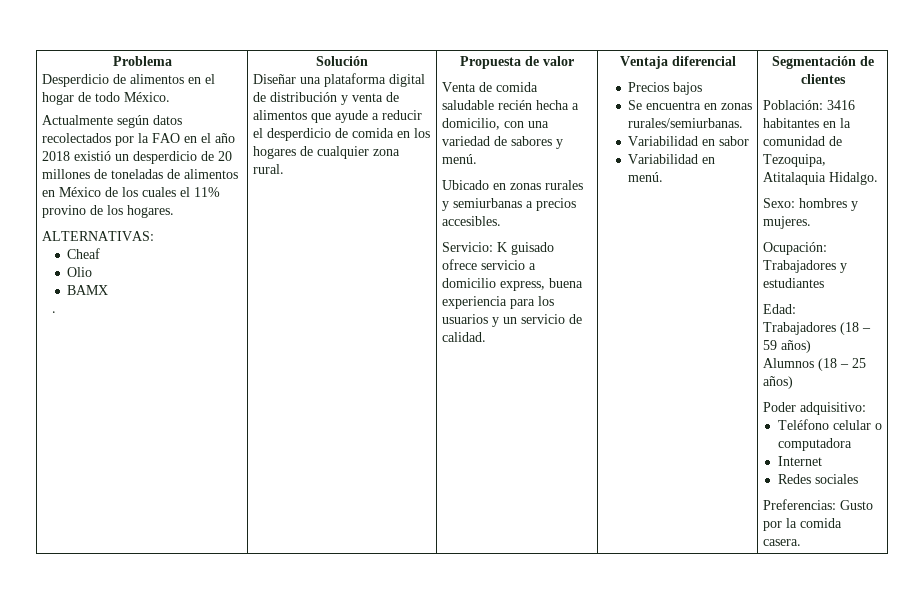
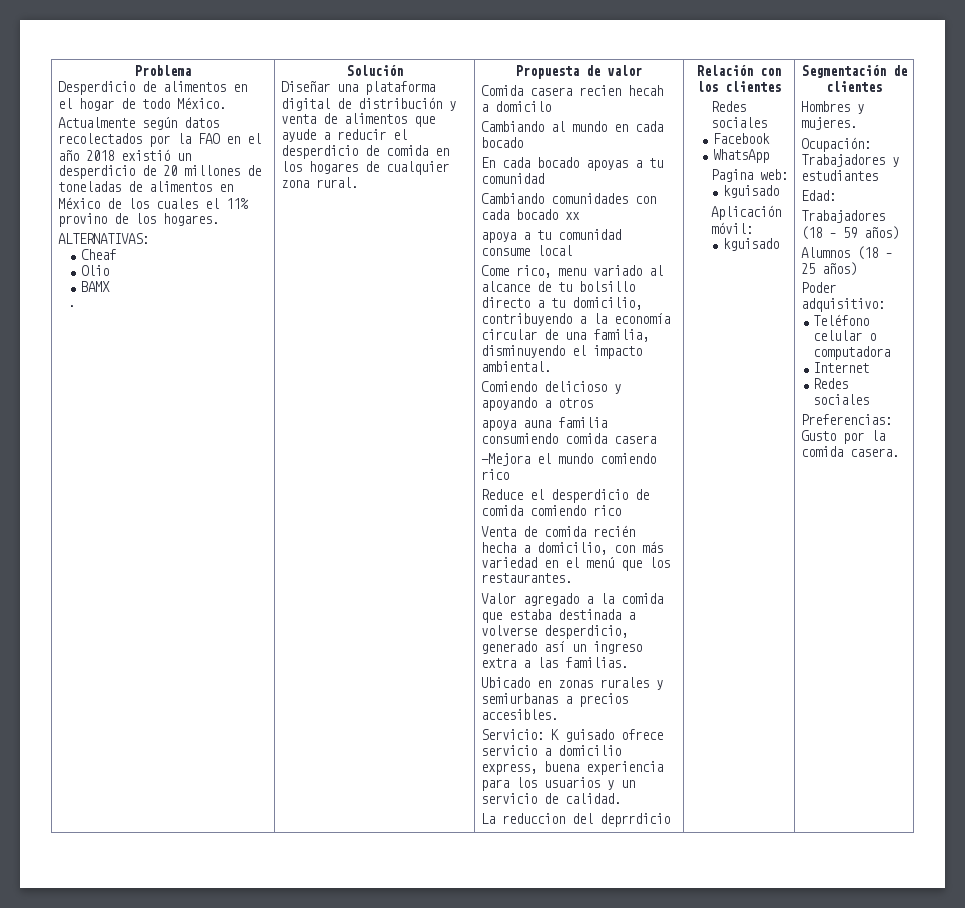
(574, 61) none -> [481,85,664,96] [481,101,552,112] [481,121,664,132] [481,137,524,148] [481,157,664,171] [481,173,545,184] [481,193,657,204] [481,209,581,220] [481,229,622,243] [481,245,573,256] [481,265,664,278] [481,281,636,292] [481,297,643,310] [481,313,671,326] [481,329,650,342] [481,345,643,359] [481,361,552,372] [481,381,622,394] [481,397,594,411] [481,417,608,431] [481,433,657,444] [481,453,657,466] [481,469,510,480] [481,489,650,503] [481,505,622,516] // Comida casera recien hecah a domicilo // Cambiando al mundo en cada bocado // En cada bocado apoyas a tu comunidad // Cambiando comunidades con cada bocado xx // apoya a tu comunidad consume local // Come rico, menu variado al alcance de tu bolsillo directo a tu domicilio, contribuyendo a la economía circular de una familia, disminuyendo el impacto ambiental. // Comiendo delicioso y apoyando a otros // apoya auna familia consumiendo comida casera // -Mejora el mundo comiendo rico // Reduce el desperdicio de comida comiendo rico
[441,100,494,110] saludable -> (587, 531) none
[527,121,549,128] [441,136,563,149] [441,154,477,164] una variedad de sabores y menú. -> [642,541,664,553] [481,557,671,571] [481,573,573,583] [481,593,664,606] [481,609,636,623] [481,625,629,639] [481,641,643,654] [481,657,629,668] más variedad en el menú que los restaurantes. // Valor agregado a la comida que estaba destinada a volverse desperdicio, generado así un ingreso extra a las familias.
[619,56,736,69] [628,82,703,95] [628,100,753,110] [628,118,744,128] [628,136,750,146] [628,154,716,164] [628,172,664,182] [771,56,874,69] [800,74,846,84] [762,100,855,110] [762,118,851,128] [762,136,842,146] [762,154,826,167] [762,172,878,185] [762,198,847,208] | Ventaja diferencial // Precios bajos // Se encuentra en zonas rurales/semiurbanas. // Variabilidad en sabor // Variabilidad en menú. | Segmentación de clientes // Población: 3416 habitantes en la comunidad de Tezoquipa, Atitalaquia Hidalgo. // Sexo: hombres -> [481,813,671,827] [697,65,781,76] [697,81,781,92] [710,101,746,112] [710,117,767,128] [712,133,770,144] [712,149,769,163] [710,169,788,182] [722,185,779,198] [710,205,781,220] [710,222,753,234] [722,238,779,251] [801,65,907,78] [826,81,882,92] [801,101,851,112] // La reduccion del deprrdicio | Relación con los clientes // Redes sociales // Facebook // WhatsApp // Pagina web: // kguisado // Aplicación móvil: // kguisado | Segmentación de clientes // Hombres

